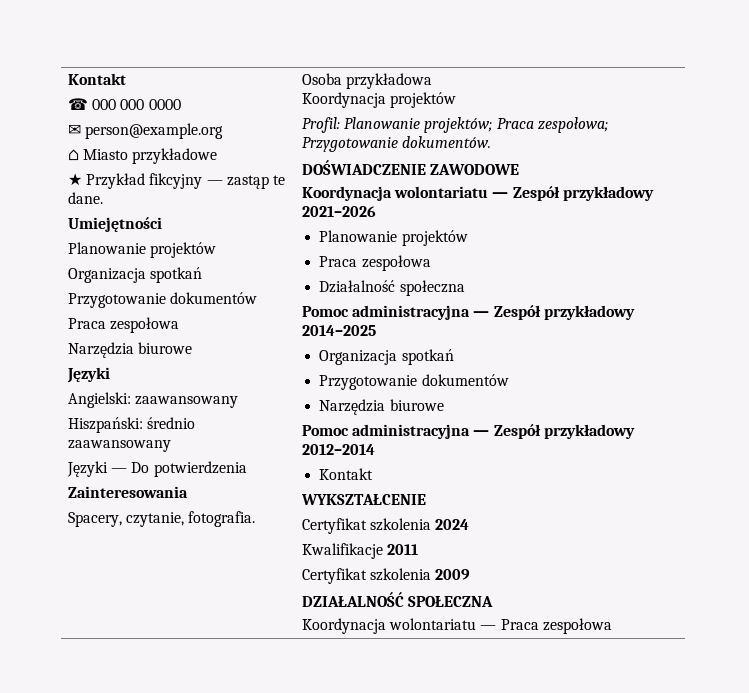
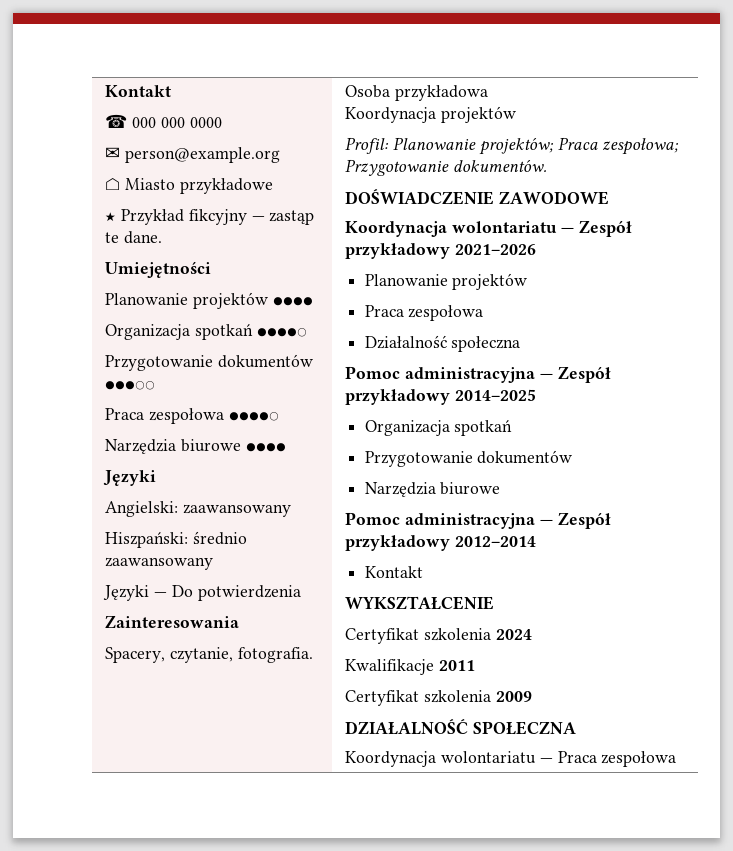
[67,267,202,283] [67,292,257,308] [67,317,179,333] [67,342,192,358] // Organizacja spotkań // Przygotowanie dokumentów // Praca zespołowa // Narzędzia biurowe -> [272,297,313,306] [105,324,307,340] [105,354,314,371] [105,381,156,390] [105,408,279,424] [105,439,286,454] ●●●● // Organizacja spotkań ●●●●○ // Przygotowanie dokumentów ●●●○○ // Praca zespołowa ●●●●○ // Narzędzia biurowe ●●●●

